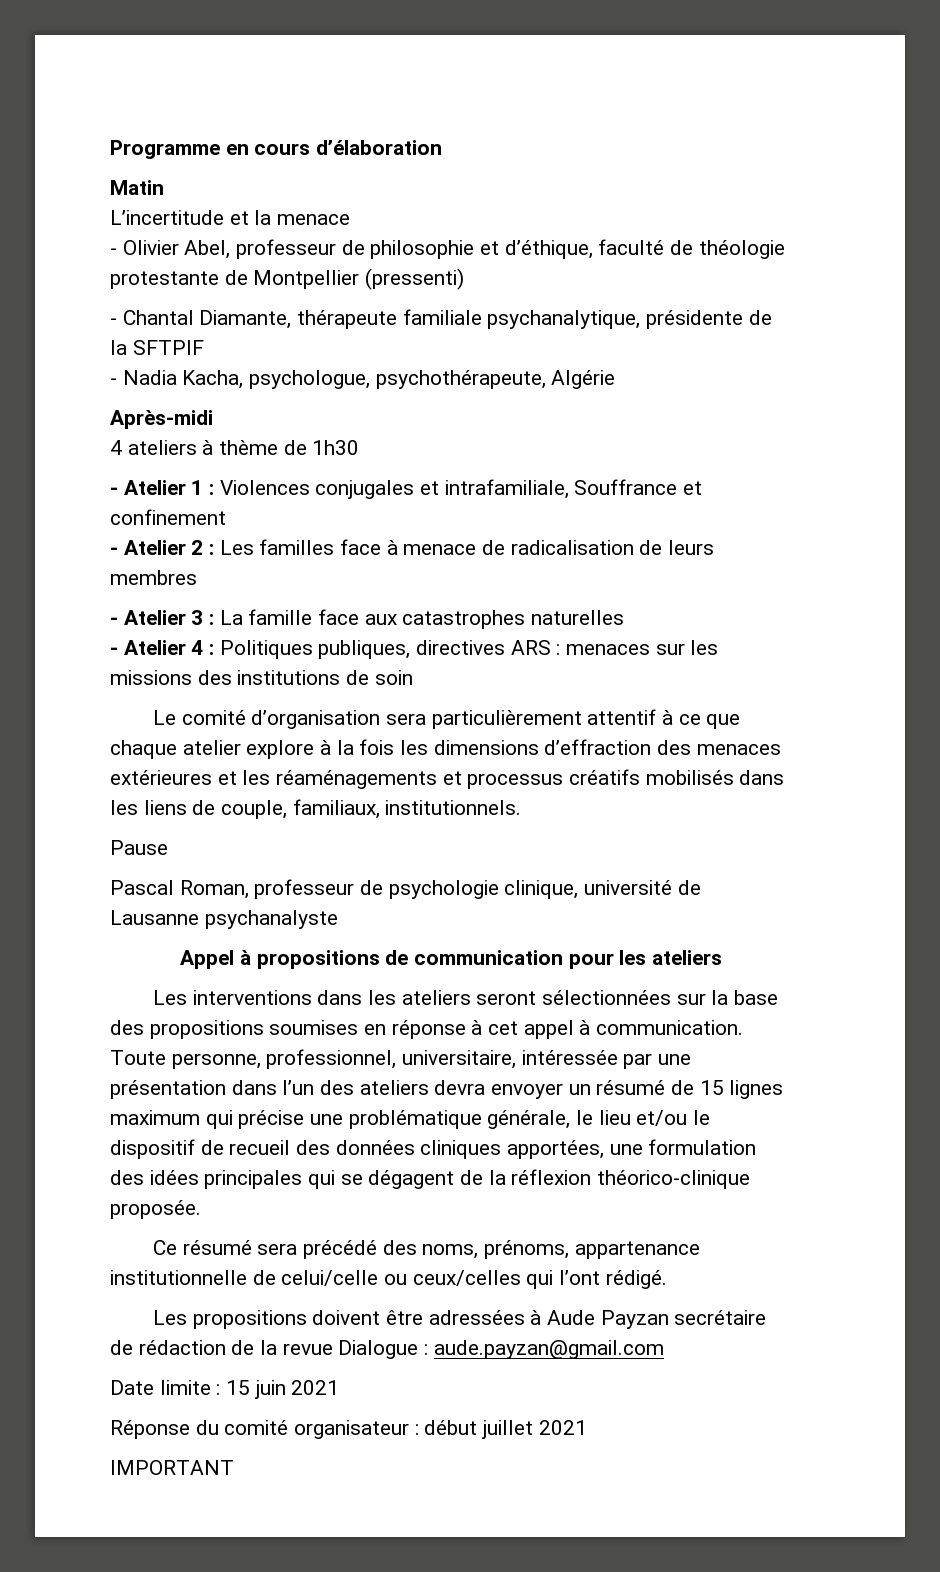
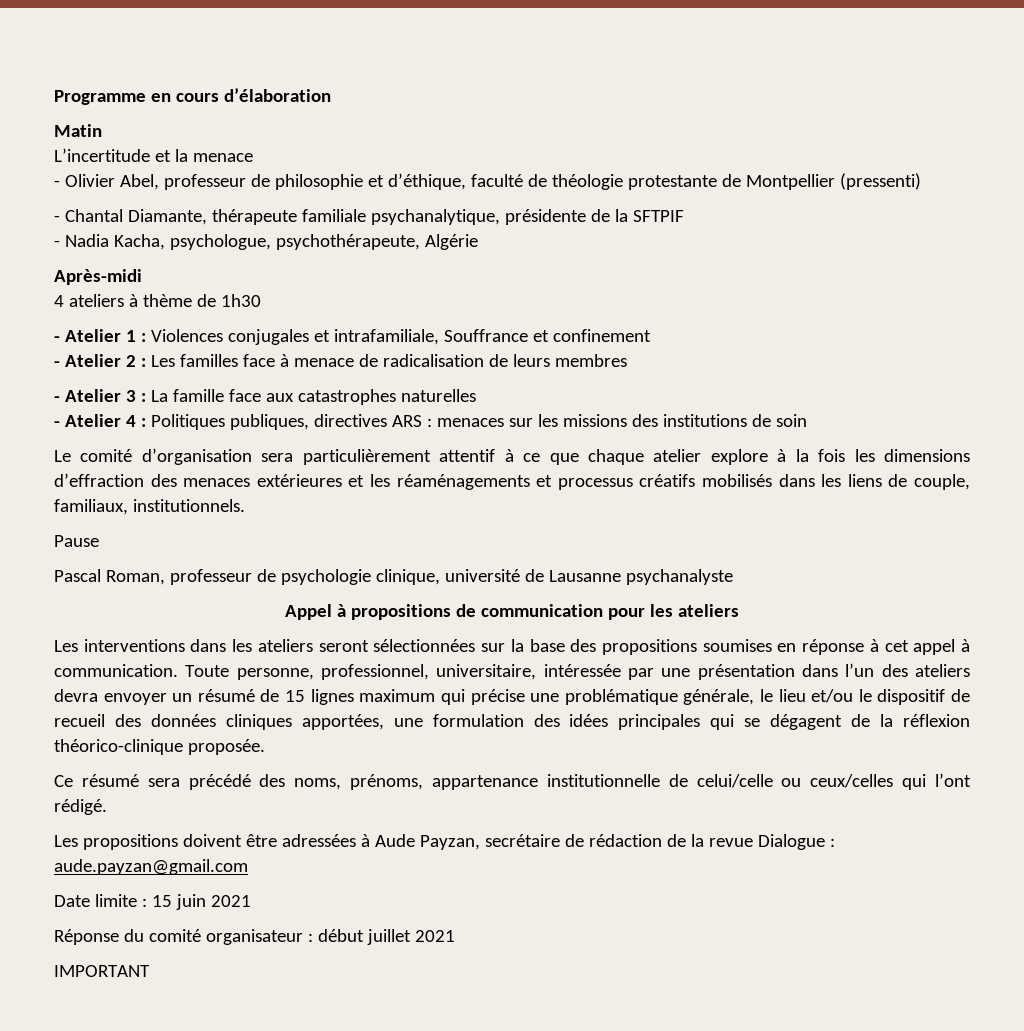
[600,1310,669,1329] Payzan -> [419,835,480,850] Payzan,

